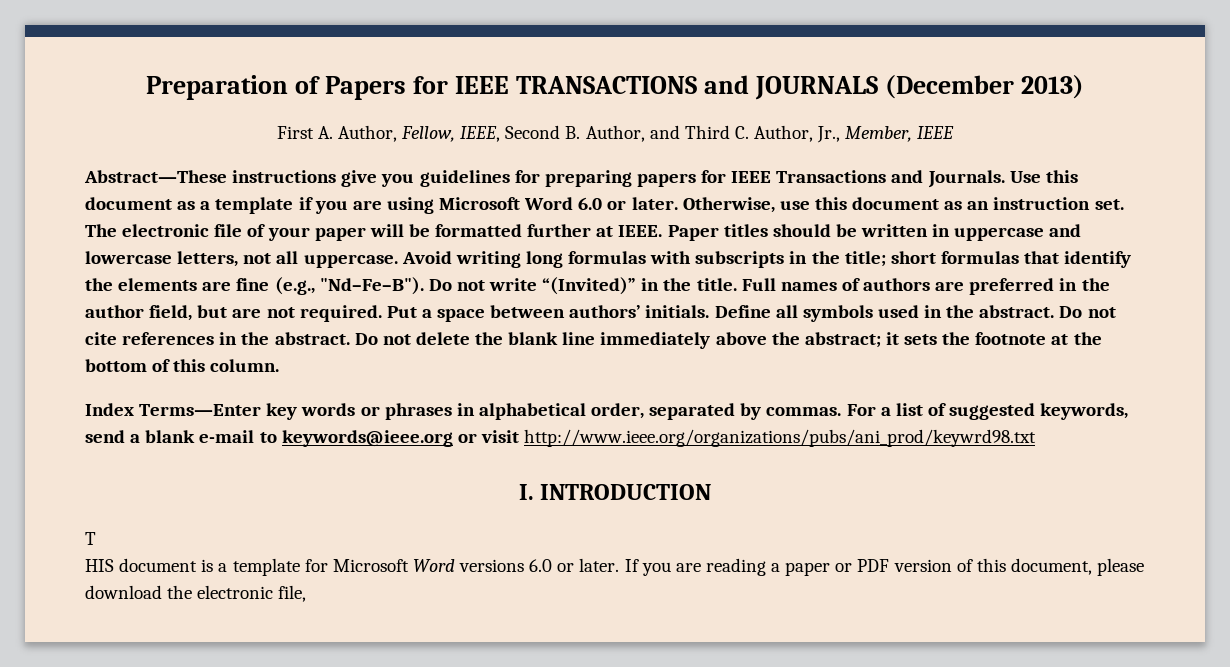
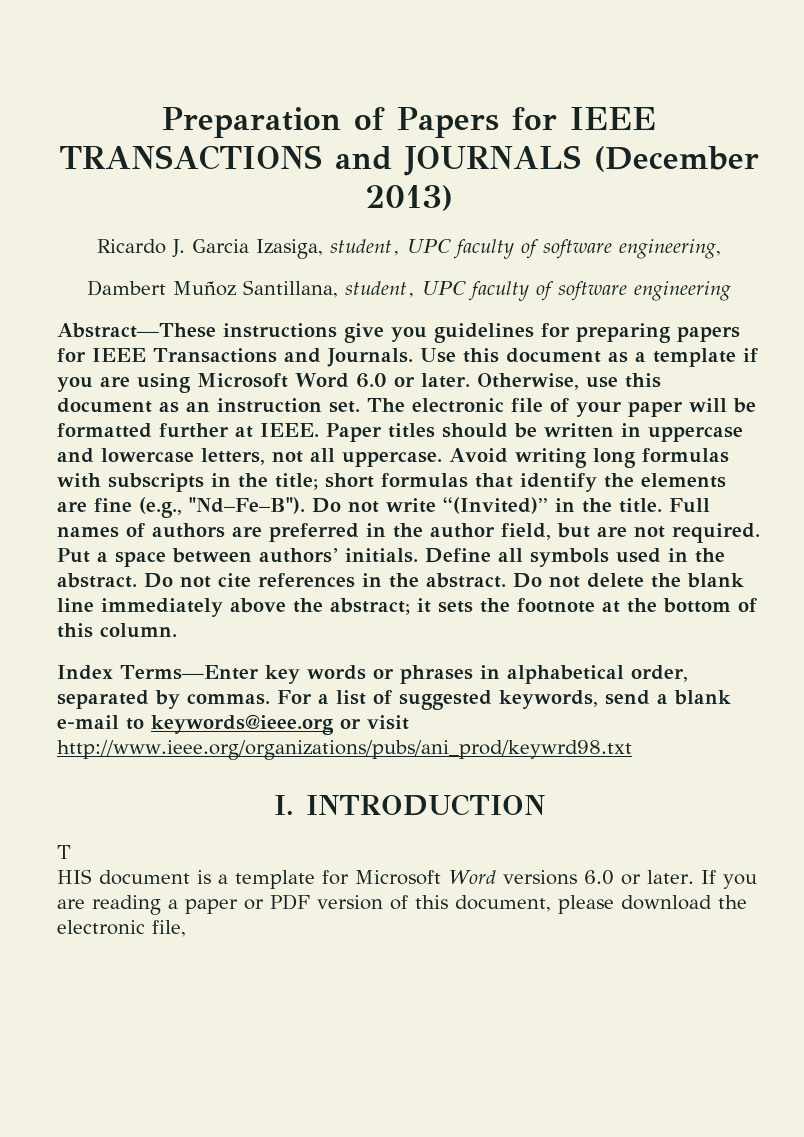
[276,125,955,143] First A. Author, Fellow, IEEE, Second B. Author, and Third C. Author, Jr., Member, IEEE -> [97,239,721,259] [87,280,731,301] Ricardo J. Garcia Izasiga, student, UPC faculty of software engineering, // Dambert Muñoz Santillana, student, UPC faculty of software engineering

